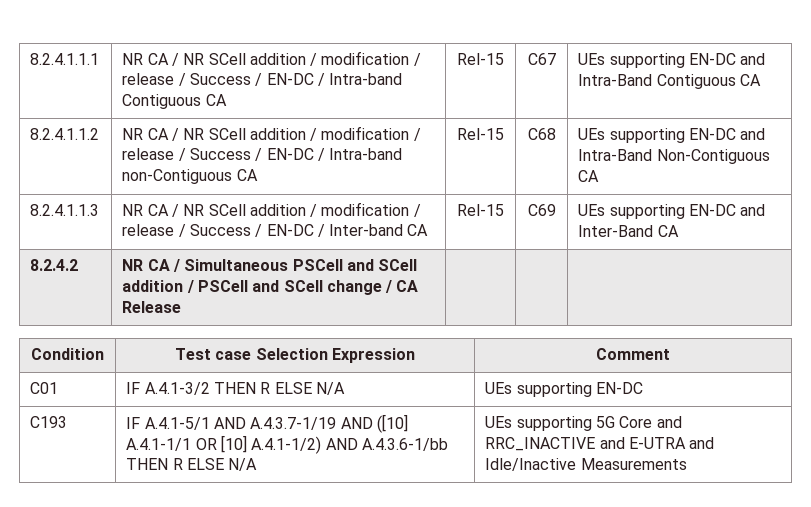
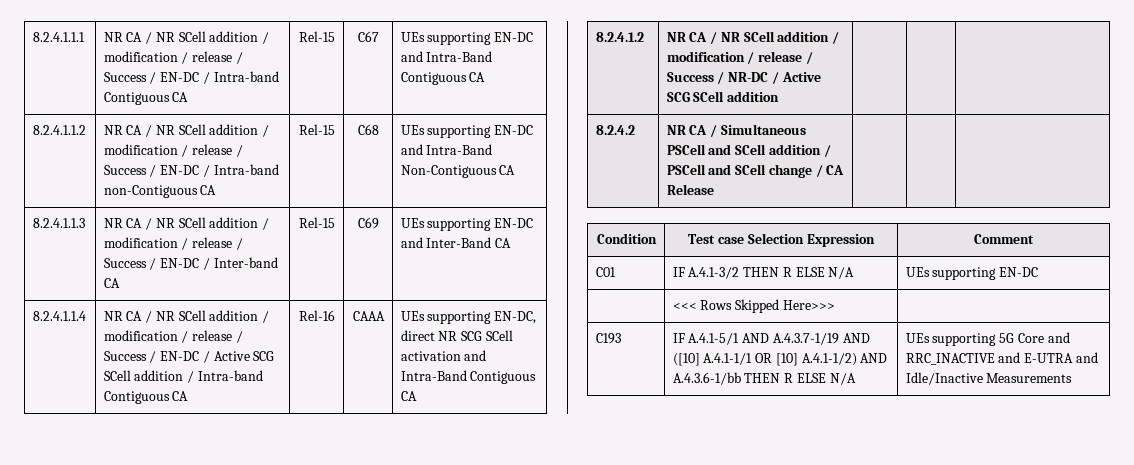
(679, 231) none -> [32,311,86,321] [103,310,270,323] [103,330,243,343] [103,351,275,363] [103,370,263,383] [103,391,189,404] [298,310,335,321] [352,311,385,321] [400,311,537,324] [400,330,513,341] [400,350,487,361] [400,370,537,384] [400,391,417,401] [595,32,644,42] [666,31,840,44] [666,51,813,64] [666,72,821,84] [666,91,780,102] // 8.2.4.1.1.4 | NR CA / NR SCell addition / modification / release / Success / EN-DC / Active SCG SCell addition / Intra-band Contiguous CA | Rel-16 | CAAA | UEs supporting EN-DC, direct NR SCG SCell activation and Intra-Band Contiguous CA // 8.2.4.1.2 | NR CA / NR SCell addition / modification / release / Success / NR-DC / Active SCG SCell addition | | |
(643, 388) none -> [672,299,835,313] // | <<< Rows Skipped Here>>> |

